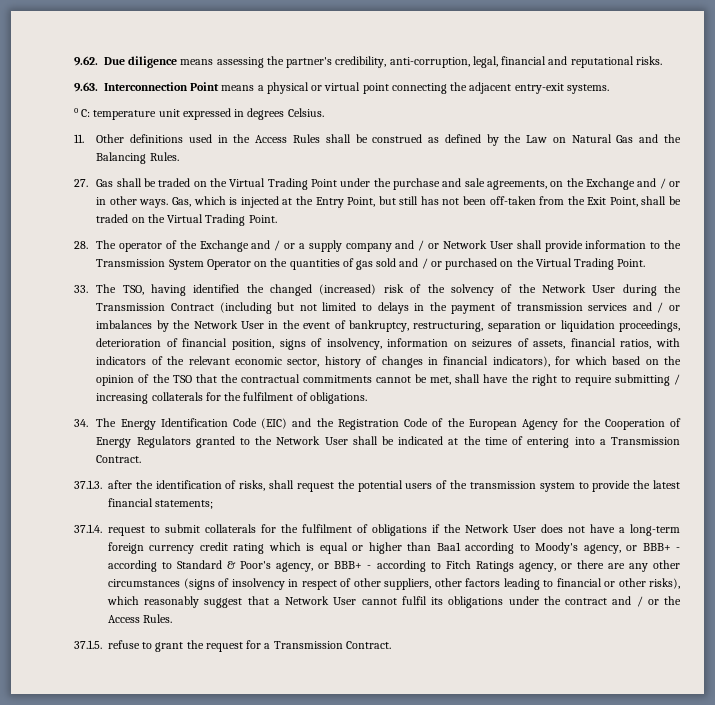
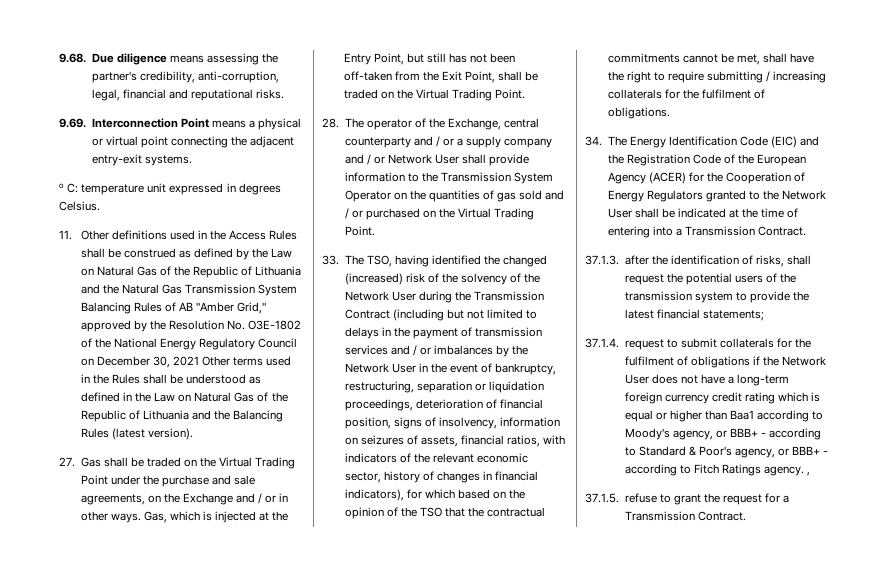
[74,56,98,66] 9.62. -> [59,53,86,63] 9.68.
[74,82,98,92] 9.63. -> [59,118,86,128] 9.69.
[639,134,681,143] [96,152,179,164] and the Balancing Rules. -> [159,266,302,278] [80,284,298,296] [80,302,267,314] [80,320,302,332] [80,338,298,350] [80,356,292,368] [80,374,262,384] [80,392,288,402] [80,410,284,422] [80,428,193,440] of the Republic of Lithuania and the Natural Gas Transmission System Balancing Rules of AB "Amber Grid," approved by the Resolution No. O3E-1802 of the National Energy Regulatory Council on December 30, 2021 Other terms used in the Rules shall be understood as defined in the Law on Natural Gas of the Republic of Lithuania and the Balancing Rules (latest version).
[199,240,249,252] Exchange -> [448,118,540,130] [344,137,411,148] Exchange, central counterparty
(559, 424) none -> [648,172,686,184] (ACER)
[518,560,680,572] [108,578,680,590] [107,596,682,608] [108,614,173,623] agency, or there are any other circumstances (signs of insolvency in respect of other suppliers, other factors leading to financial or other risks), which reasonably suggest that a Network User cannot fulfil its obligations under the contract and / or the Access Rules. -> [764,466,811,476] agency. ,

